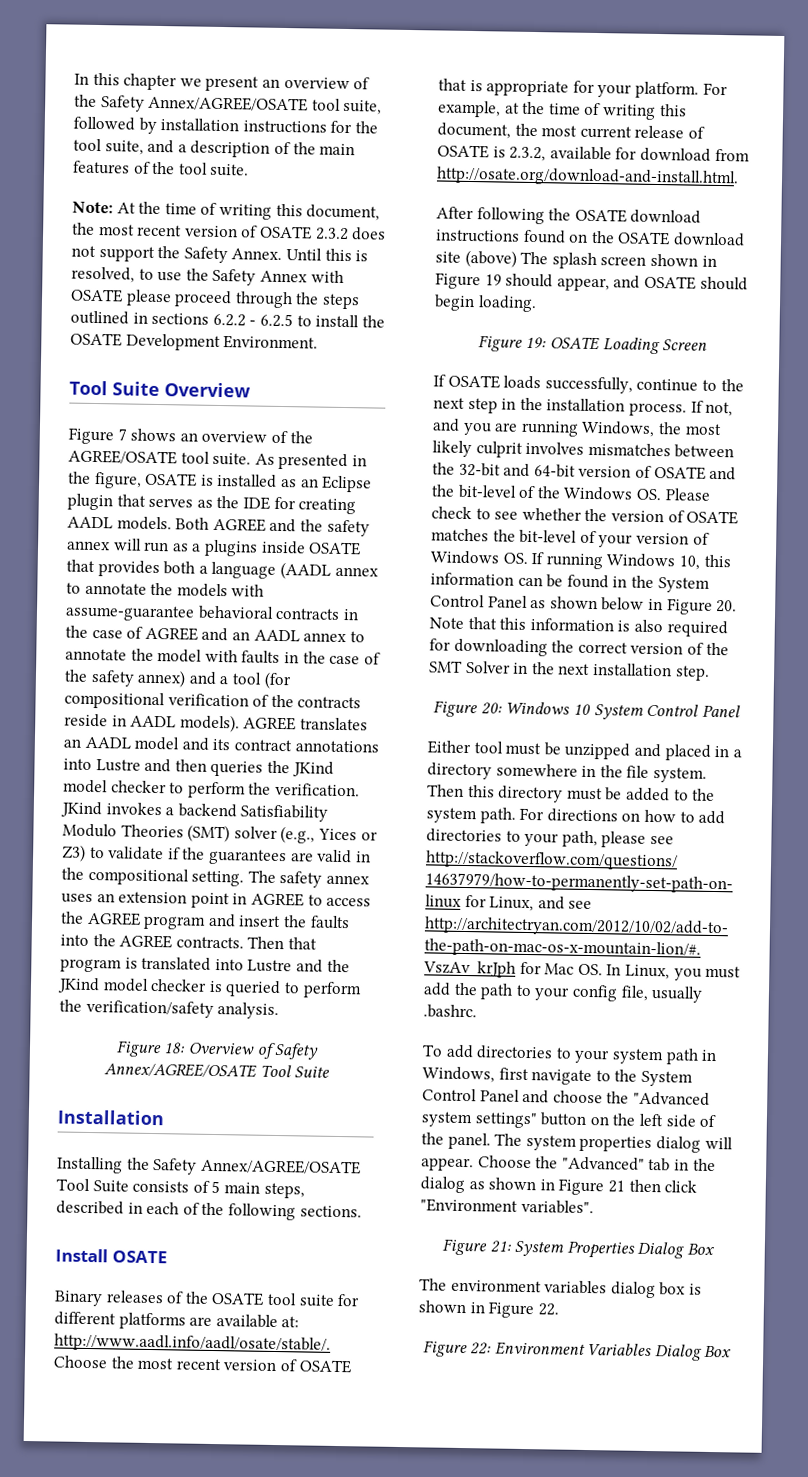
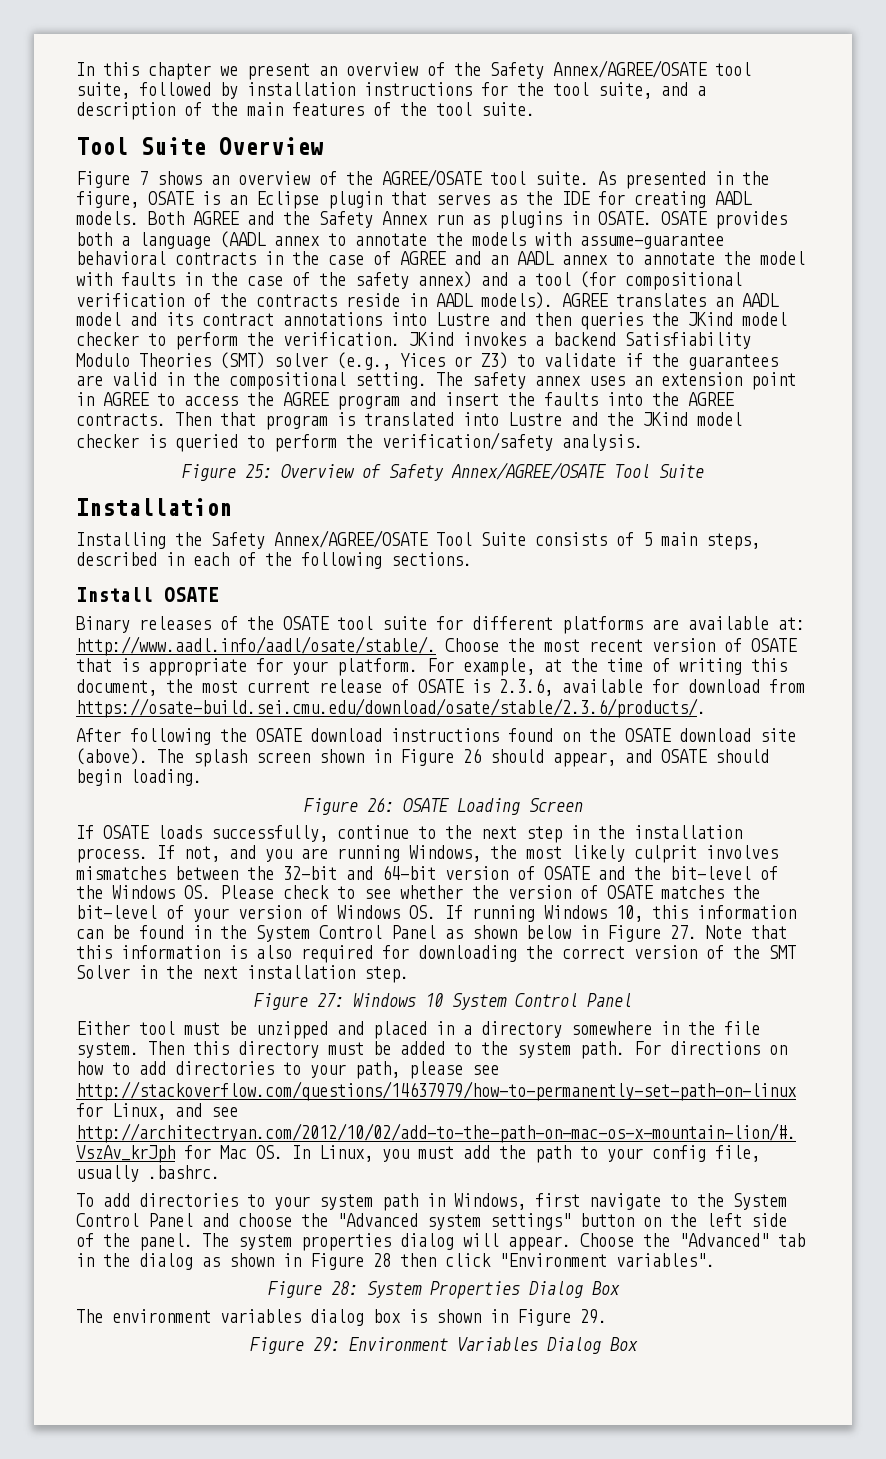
[72,201,381,221] [72,222,387,241] [71,245,369,264] [71,266,344,286] [70,288,360,310] [70,310,385,328] [70,332,319,351] // Note: At the time of writing this document, the most recent version of OSATE 2.3.2 does not support the Safety Annex. Until this is resolved, to use the Safety Annex with OSATE please proceed through the steps outlined in sections 6.2.2 - 6.2.5 to install the OSATE Development Environment. -> (535, 109) none
[217,473,297,488] installed as -> (220, 198) none
[326,519,370,537] [66,538,362,557] [66,559,95,573] safety annex will run as a plugins inside OSATE that -> [319,211,707,229] Safety Annex run as plugins in OSATE. OSATE
[163,1042,186,1054] 18: -> [245,464,272,478] 25:
[509,146,547,162] 2.3.2, -> [499,678,553,696] 2.3.6,
[436,166,739,188] http://osate.org/download-and-install.html. -> [76,698,706,718] https://osate-build.sei.cmu.edu/download/osate/stable/2.3.6/products/.
[464,249,517,268] (above) -> [76,748,148,765] (above).
[484,274,502,286] 19 -> [463,748,481,763] 26
[525,336,547,349] 19: -> [366,797,394,812] 26:
[716,599,738,613] 20. -> [670,925,697,939] 27.
[480,702,502,715] 20: -> [317,993,344,1007] 27:
[607,1180,625,1193] 21 -> [373,1253,391,1267] 28
[489,1240,511,1253] 21: -> [330,1281,358,1295] 28:
[537,1303,559,1316] [422,1340,492,1358] 22. // Figure 22: -> [580,1309,607,1324] [249,1337,340,1354] 29. // Figure 29:

